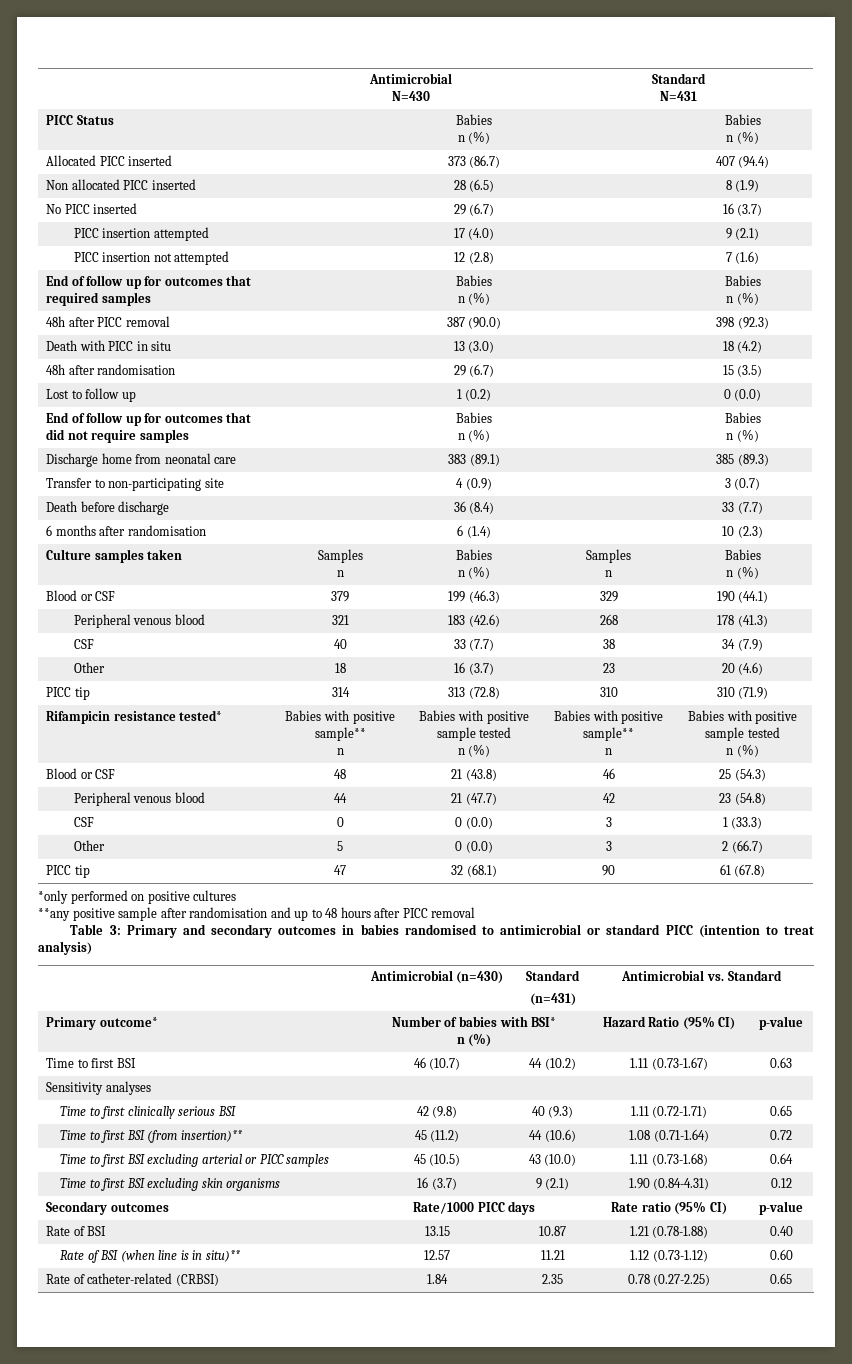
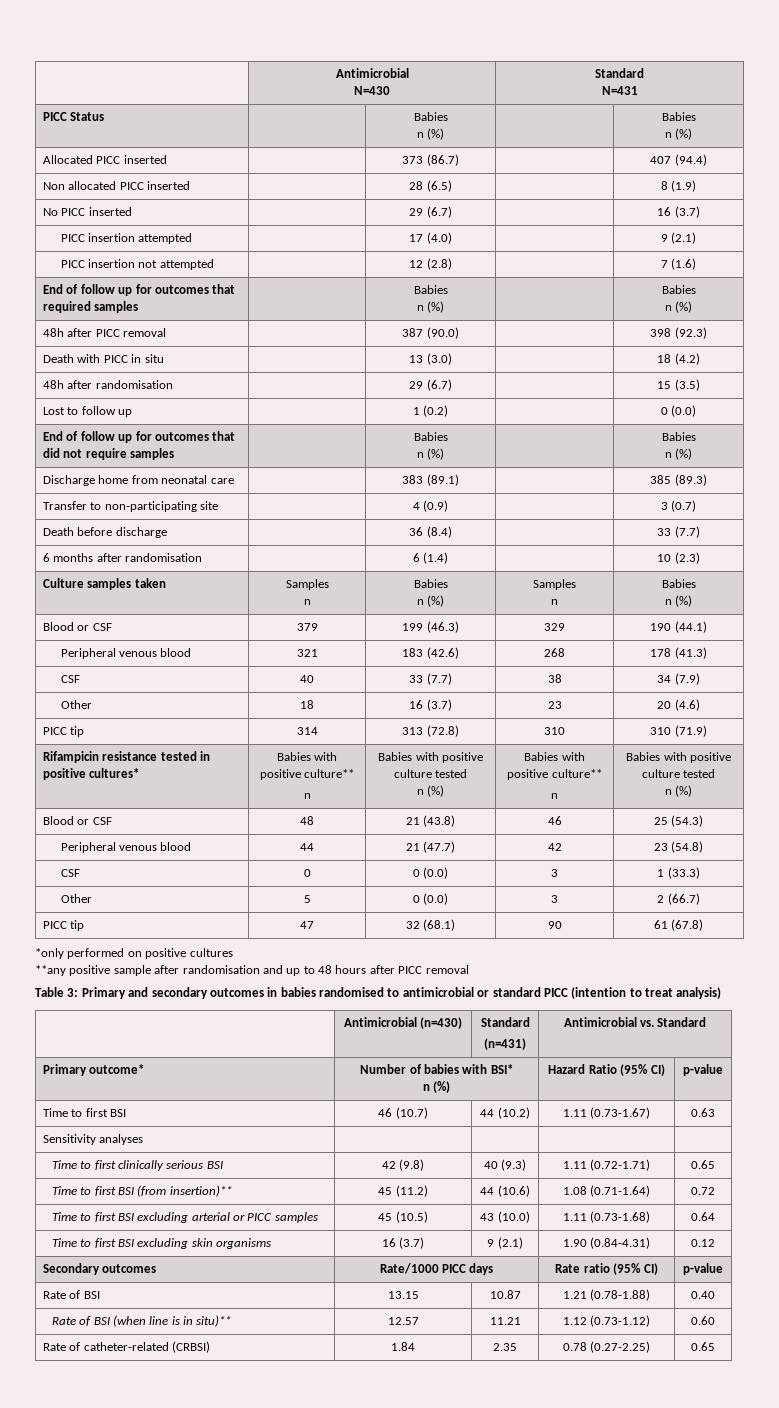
[179,710,223,721] [285,710,395,724] [314,727,366,741] [336,748,344,755] [419,710,529,724] [436,727,476,741] tested* | Babies with positive sample** // n | Babies with positive sample -> [160,751,211,761] [43,768,140,780] [276,752,338,761] [259,769,355,780] [303,793,311,799] [378,752,483,763] [393,769,432,778] tested in positive cultures* | Babies with positive culture** // n | Babies with positive culture
[583,727,634,741] [605,748,612,755] [687,710,798,724] [705,727,745,741] sample** // n | Babies with positive sample -> [551,769,602,778] [551,793,558,799] [626,752,731,763] [641,769,680,778] culture** // n | Babies with positive culture

